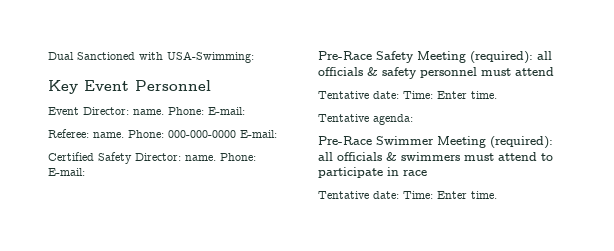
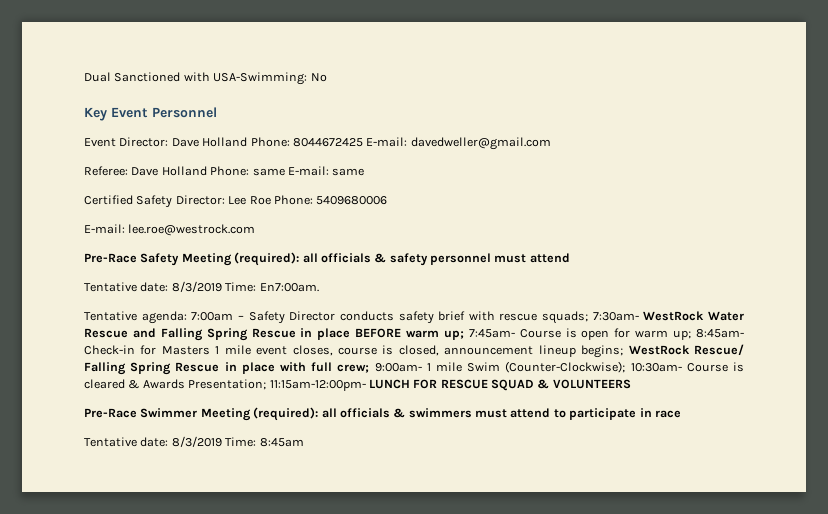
(254, 57) none -> [310,73,327,82] No
[133,107,245,115] name. Phone: E-mail: -> [171,137,551,150] Dave Holland Phone: 8044672425 E-mail: davedweller@gmail.com
[93,130,277,138] name. Phone: 000-000-0000 E-mail: -> [131,166,365,176] Dave Holland Phone: same E-mail: same
[185,153,256,161] [48,168,85,176] name. Phone: E-mail: -> [228,195,388,205] [84,224,256,236] Lee Roe Phone: 5409680006 // E-mail: lee.roe@westrock.com
[403,91,497,99] Time: Enter time. -> [171,281,319,292] 8/3/2019 Time: En7:00am.
(413, 119) none -> [191,311,744,324] [84,328,744,341] [84,344,744,358] [84,361,744,375] [84,379,631,391] 7:00am – Safety Director conducts safety brief with rescue squads; 7:30am- WestRock Water Rescue and Falling Spring Rescue in place BEFORE warm up; 7:45am- Course is open for warm up; 8:45am- Check-in for Masters 1 mile event closes, course is closed, announcement lineup begins; WestRock Rescue/ Falling Spring Rescue in place with full crew; 9:00am- 1 mile Swim (Counter-Clockwise); 10:30am- Course is cleared & Awards Presentation; 11:15am-12:00pm- LUNCH FOR RESCUE SQUAD & VOLUNTEERS
[403,191,497,199] Time: Enter time. -> [171,436,304,447] 8/3/2019 Time: 8:45am

